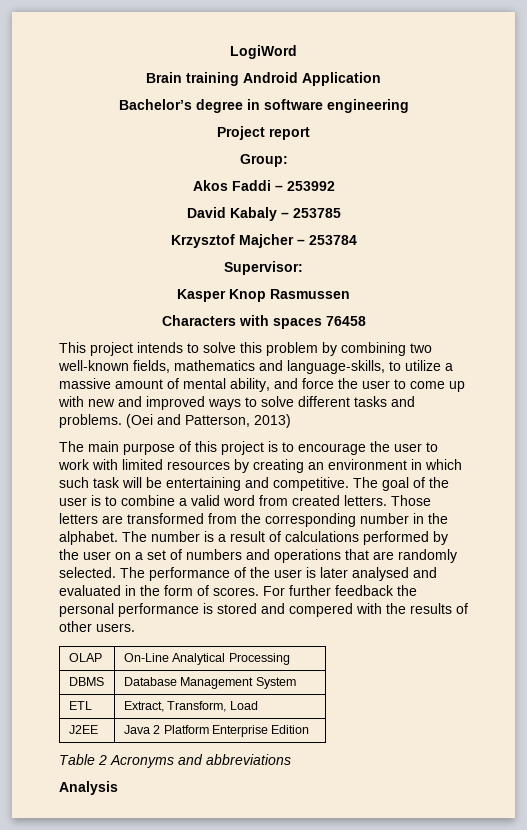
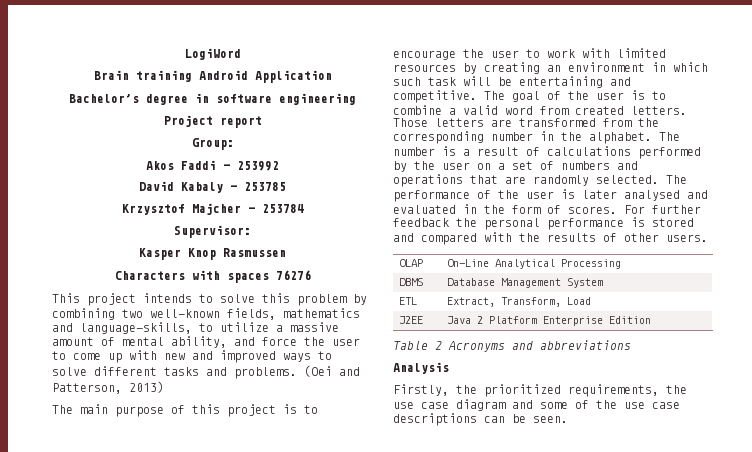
[325,316,366,326] 76458 -> [275,270,311,280] 76276
[289,603,353,617] compered -> [421,233,477,245] compared
(118, 788) none -> [393,384,687,397] [393,399,680,411] [393,413,568,426] // Firstly, the prioritized requirements, the use case diagram and some of the use case descriptions can be seen.

